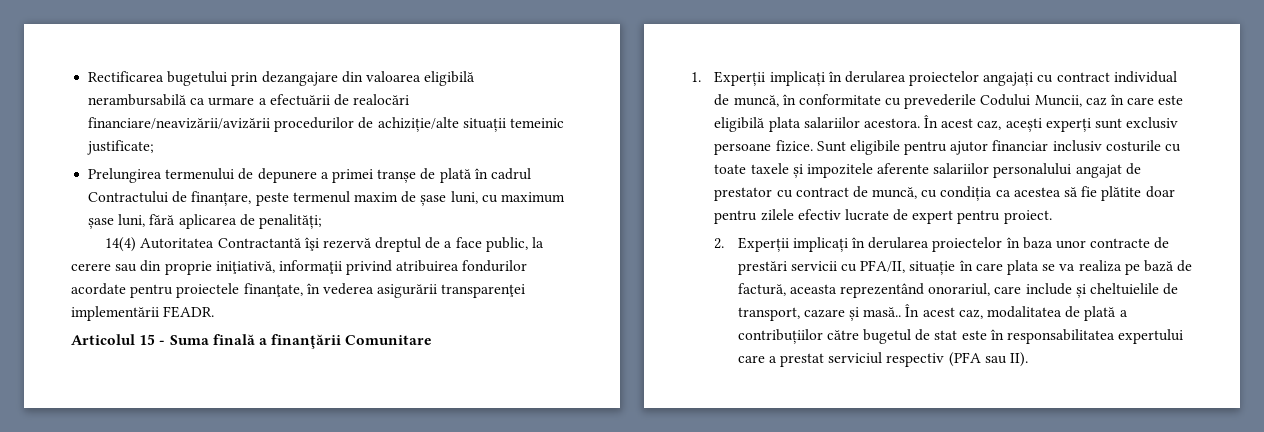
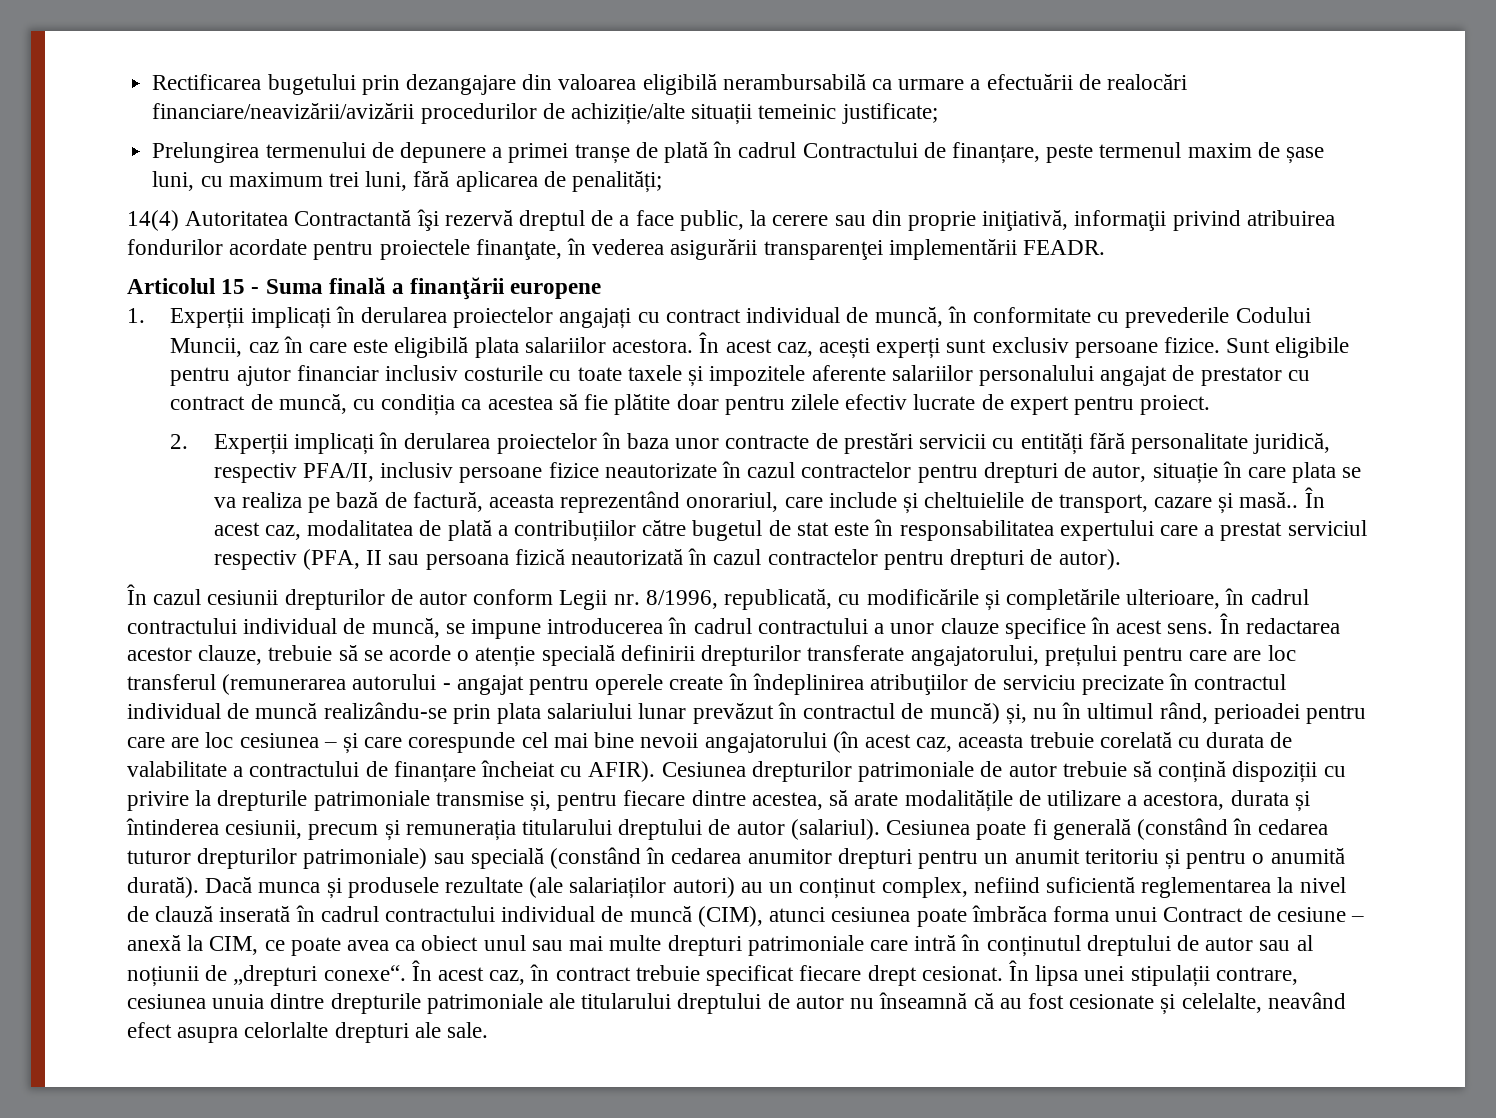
[88,218,115,229] șase -> [328,172,359,187] trei
[345,335,433,345] Comunitare -> [510,283,602,299] europene
[860,260,906,273] PFA/II, -> [1020,433,1331,455] [213,461,1147,483] entități fără personalitate juridică, respectiv PFA/II, inclusiv persoane fizice neautorizate în cazul contractelor pentru drepturi de autor,
[948,352,1029,367] (PFA sau II). -> [303,548,1121,570] [127,584,1309,611] [127,613,1340,639] [127,645,1296,667] [127,673,1287,695] [127,702,1366,725] [127,731,1293,754] [127,760,1346,783] [127,790,1310,812] [126,818,1329,841] [127,847,1345,870] [127,877,1346,899] [127,905,1364,927] [127,934,1313,957] [127,960,1298,987] [127,992,1346,1015] [127,1022,489,1043] (PFA, II sau persoana fizică neautorizată în cazul contractelor pentru drepturi de autor). // În cazul cesiunii drepturilor de autor conform Legii nr. 8/1996, republicată, cu modificările și completările ulterioare, în cadrul contractului individual de muncă, se impune introducerea în cadrul contractului a unor clauze specifice în acest sens. În redactarea acestor clauze, trebuie să se acorde o atenție specială definirii drepturilor transferate angajatorului, prețului pentru care are loc transferul (remunerarea autorului - angajat pentru operele create în îndeplinirea atribuţiilor de serviciu precizate în contractul individual de muncă realizându-se prin plata salariului lunar prevăzut în contractul de muncă) și, nu în ultimul rând, perioadei pentru care are loc cesiunea – și care corespunde cel mai bine nevoii angajatorului (în acest caz, aceasta trebuie corelată cu durata de valabilitate a contractului de finanțare încheiat cu AFIR). Cesiunea drepturilor patrimoniale de autor trebuie să conțină dispoziții cu privire la drepturile patrimoniale transmise și, pentru fiecare dintre acestea, să arate modalitățile de utilizare a acestora, durata și întinderea cesiunii, precum și remunerația titularului dreptului de autor (salariul). Cesiunea poate fi generală (constând în cedarea tuturor drepturilor patrimoniale) sau specială (constând în cedarea anumitor drepturi pentru un anumit teritoriu și pentru o anumită durată). Dacă munca și produsele rezultate (ale salariaților autori) au un conținut complex, nefiind suficientă reglementarea la nivel de clauză inserată în cadrul contractului individual de muncă (CIM), atunci cesiunea poate îmbrăca forma unui Contract de cesiune – anexă la CIM, ce poate avea ca obiect unul sau mai multe drepturi patrimoniale care intră în conținutul dreptului de autor sau al noțiunii de „drepturi conexe“. În acest caz, în contract trebuie specificat fiecare drept cesionat. În lipsa unei stipulații contrare, cesiunea unuia dintre drepturile patrimoniale ale titularului dreptului de autor nu înseamnă că au fost cesionate și celelalte, neavând efect asupra celorlalte drepturi ale sale.

